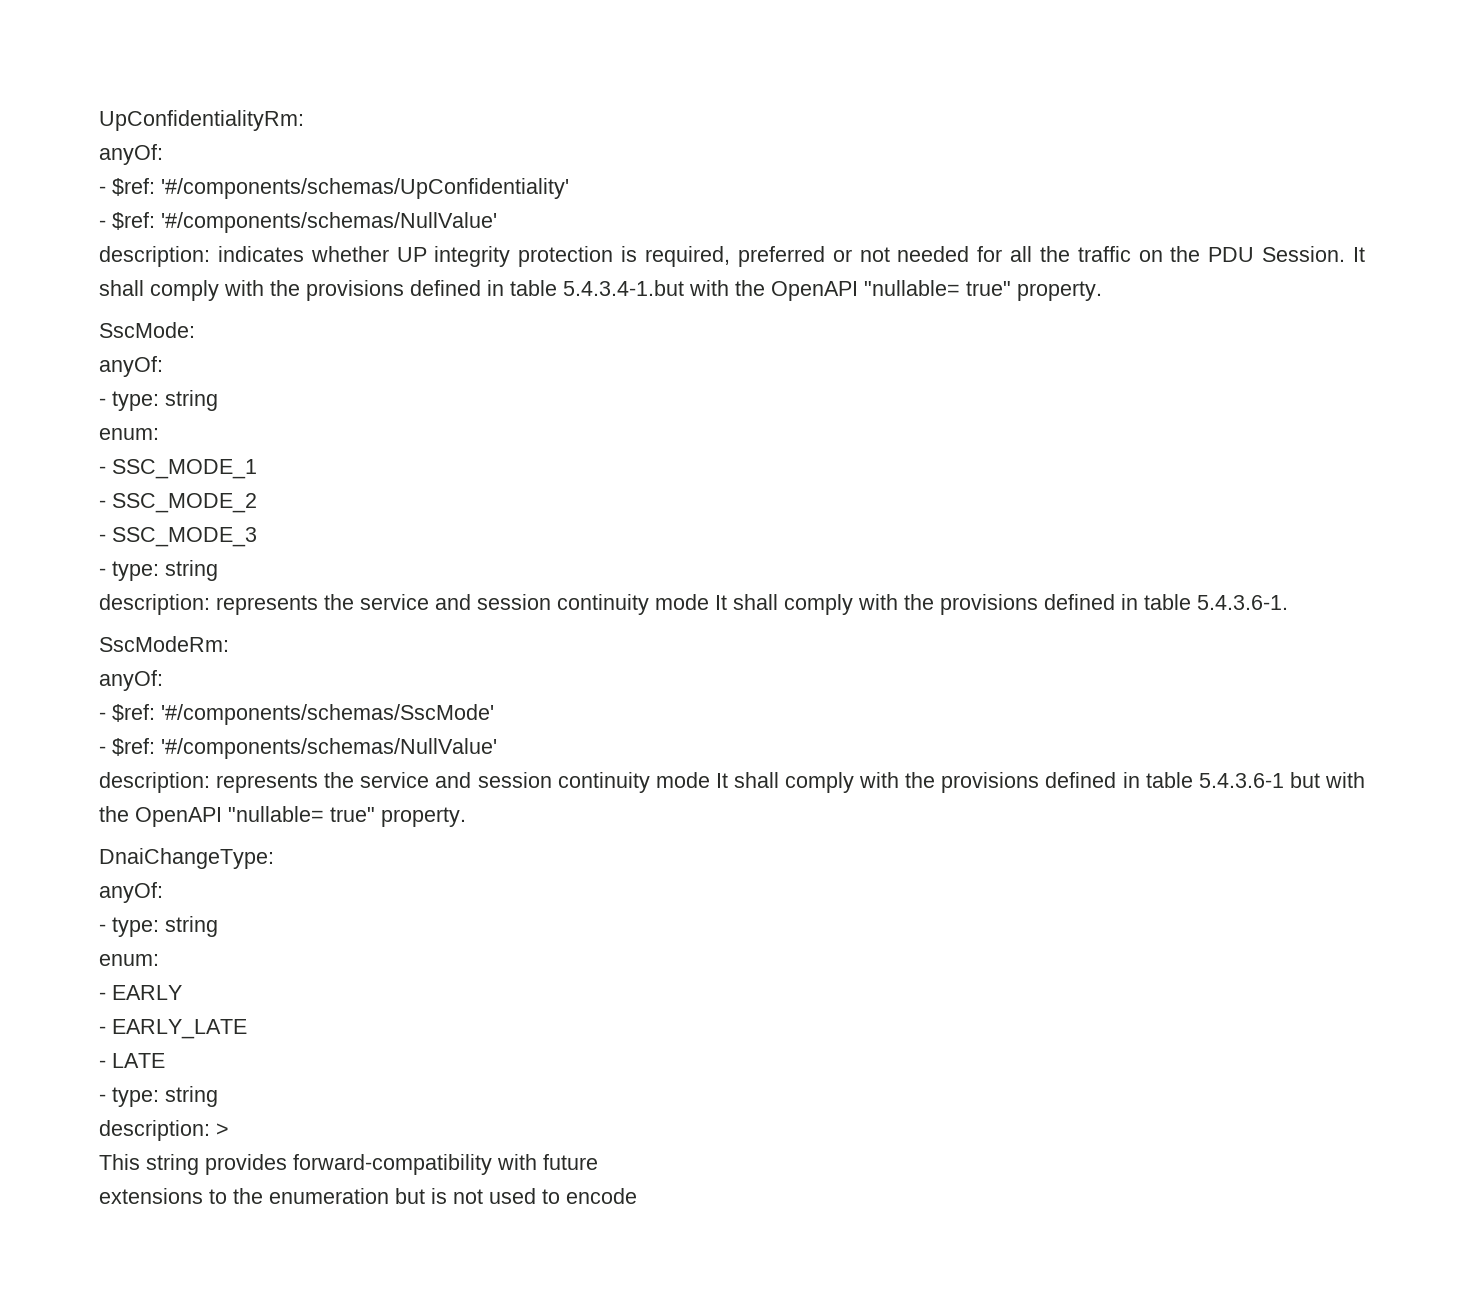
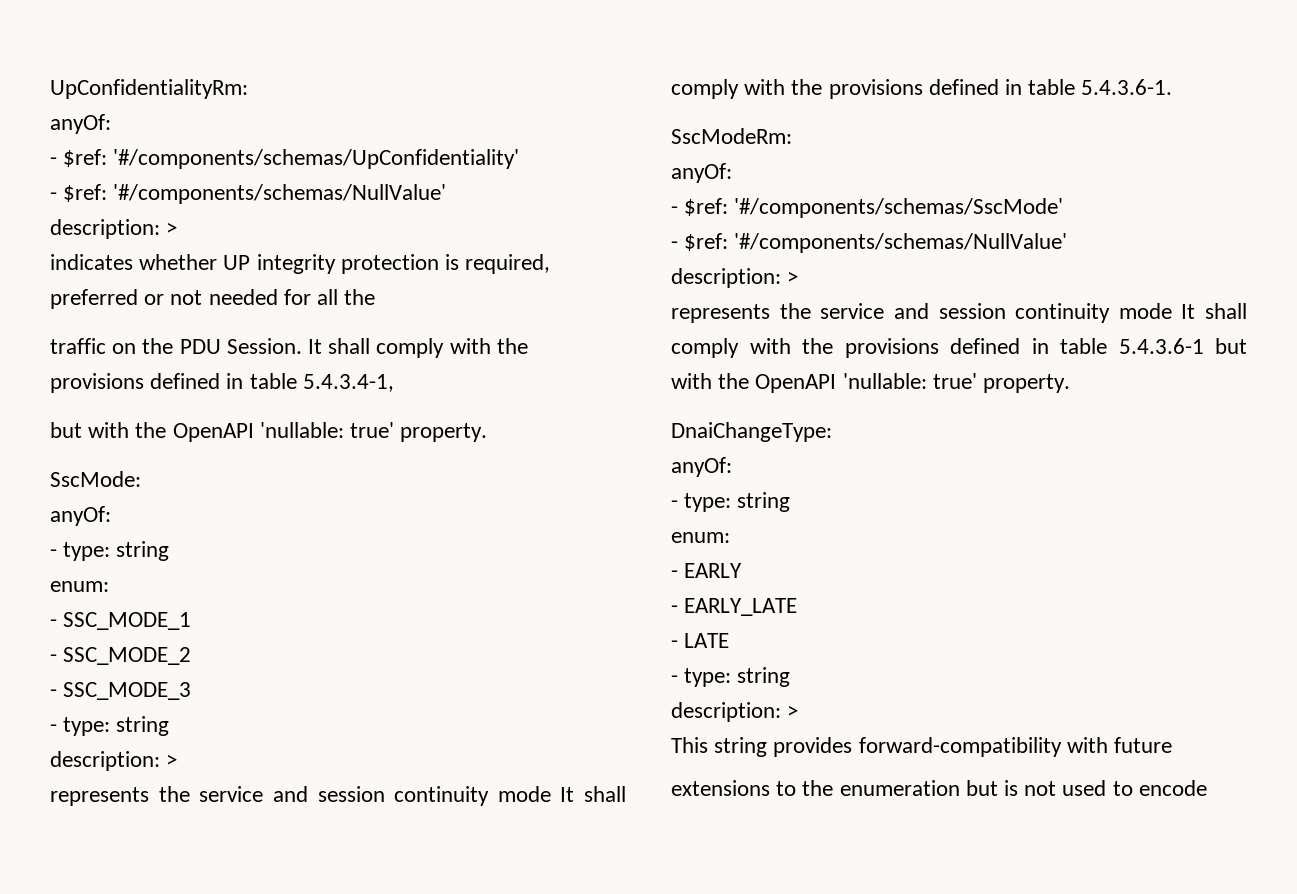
(210, 256) none -> [166,222,178,235] > //
(1070, 254) none -> (376, 297) //
[563,280,1011,301] 5.4.3.4-1.but with the OpenAPI "nullable= true" -> [302,374,394,392] [50,422,395,442] 5.4.3.4-1, // but with the OpenAPI 'nullable: true'
(210, 604) none -> [166,754,178,767] > //
(210, 782) none -> [787,271,799,284] > //
[228,806,375,822] "nullable= true" -> [842,373,977,389] 'nullable: true'

